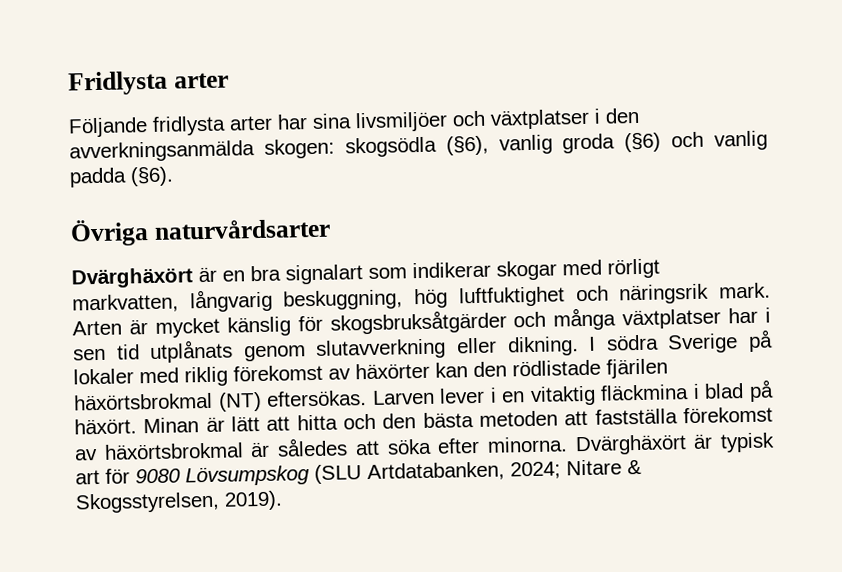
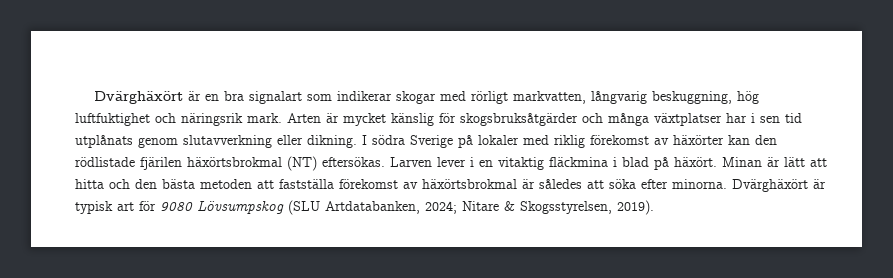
[67,70,229,96] [68,107,640,138] [69,130,768,163] [69,166,174,188] [70,217,331,247] Fridlysta arter // Följande fridlysta arter har sina livsmiljöer och växtplatser i den avverkningsanmälda skogen: skogsödla (§6), vanlig groda (§6) och vanlig padda (§6). // Övriga naturvårdsarter // -> (94, 97) none

